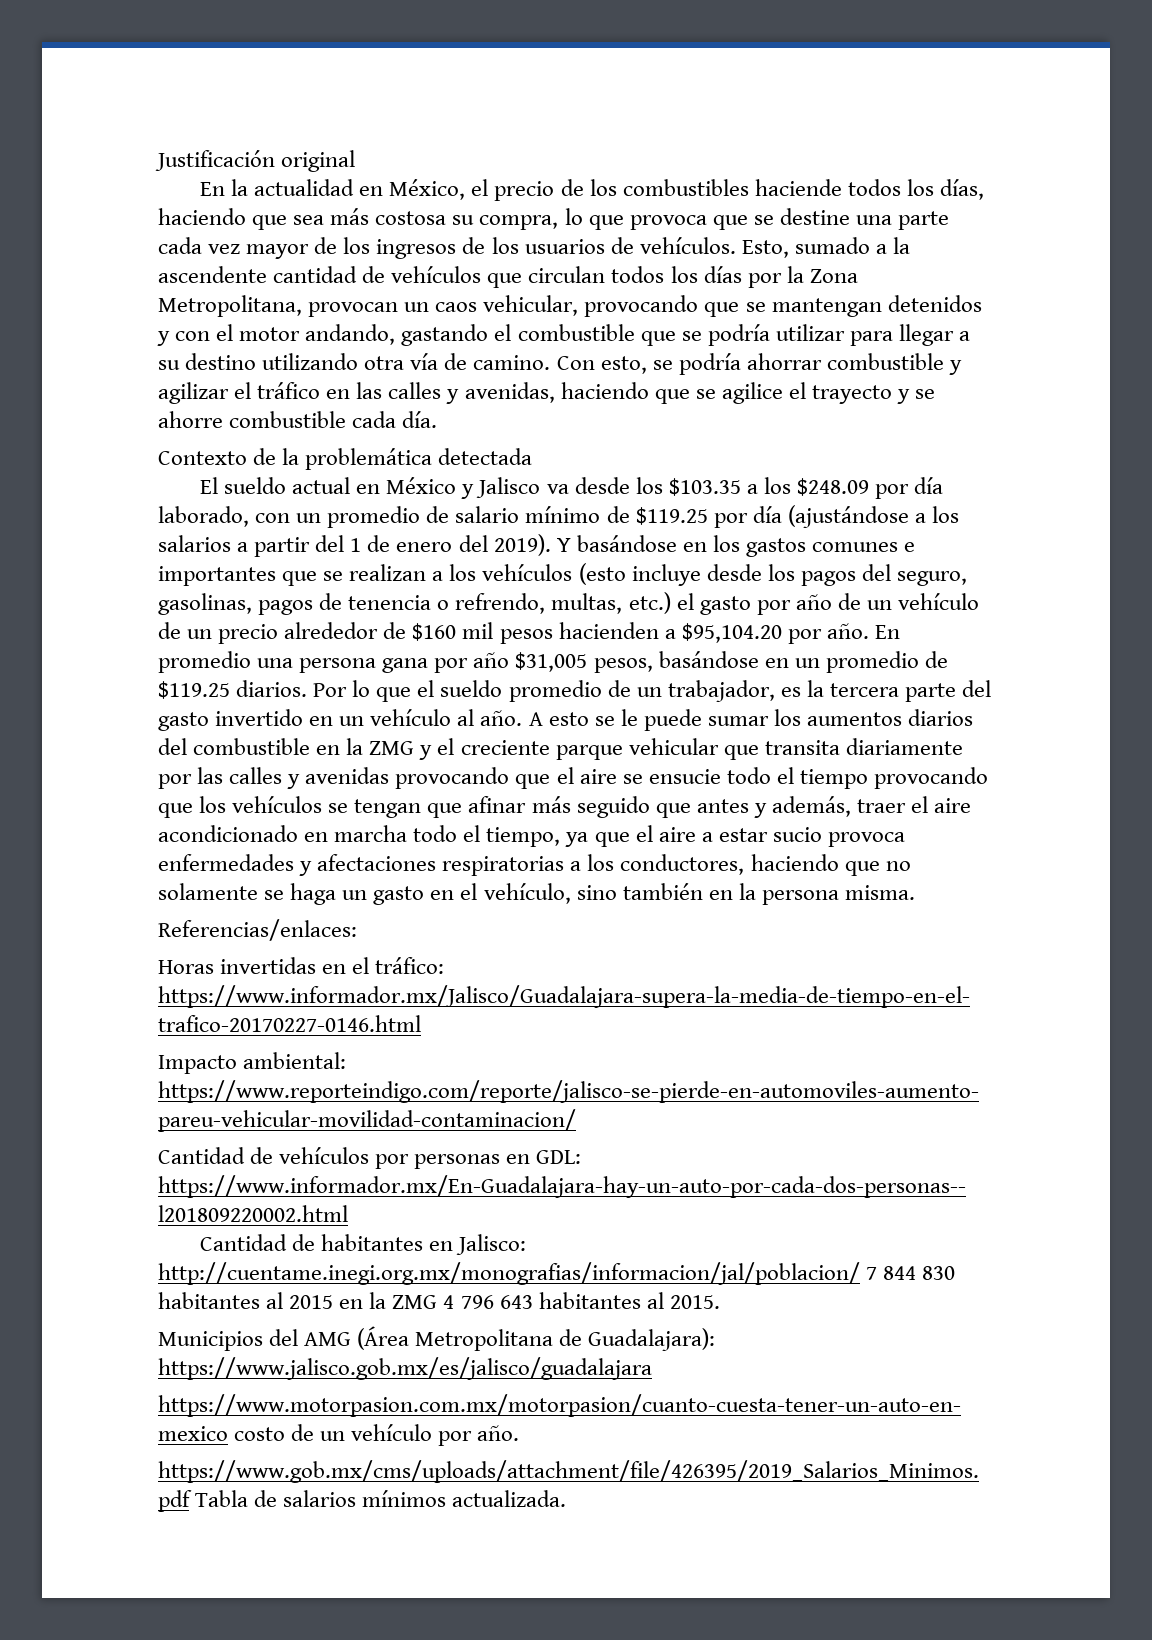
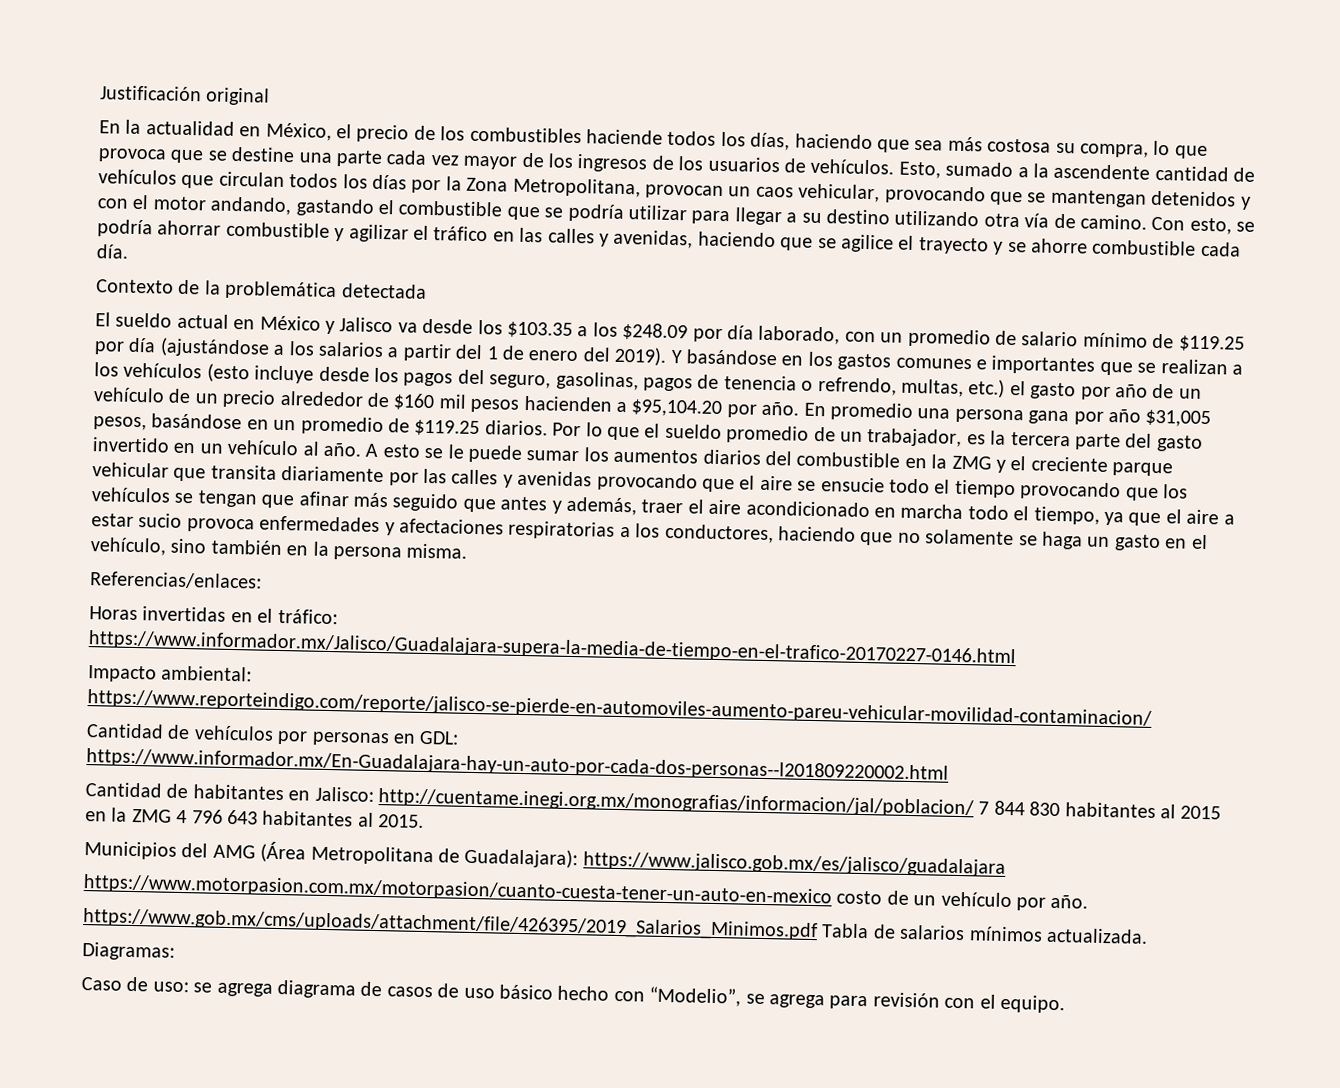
(567, 1498) none -> [82,941,175,961] [81,976,1065,1014] // Diagramas: // Caso de uso: se agrega diagrama de casos de uso básico hecho con “Modelio”, se agrega para revisión con el equipo.

